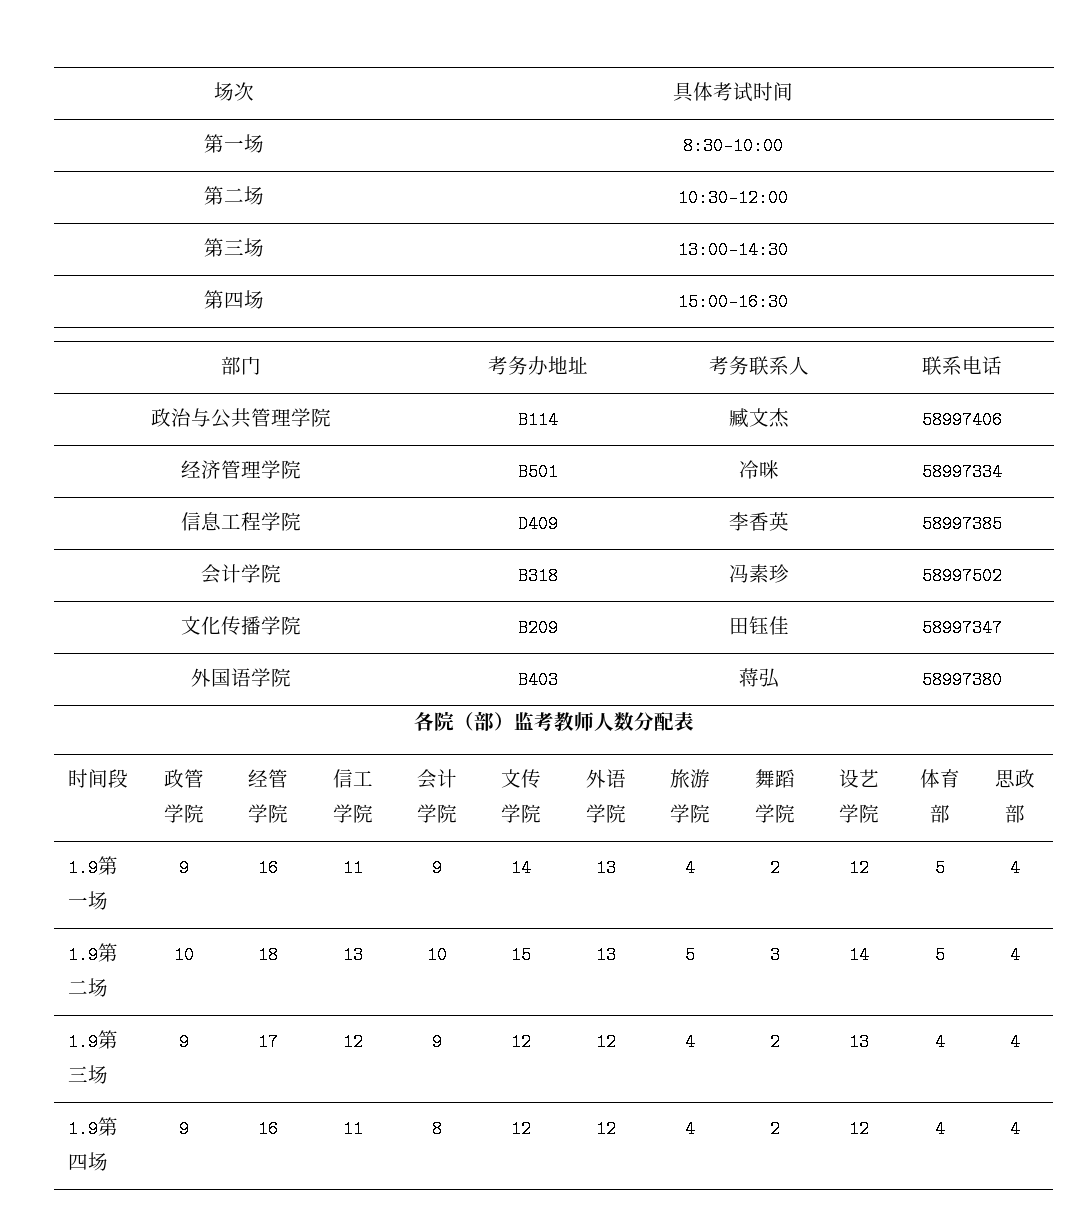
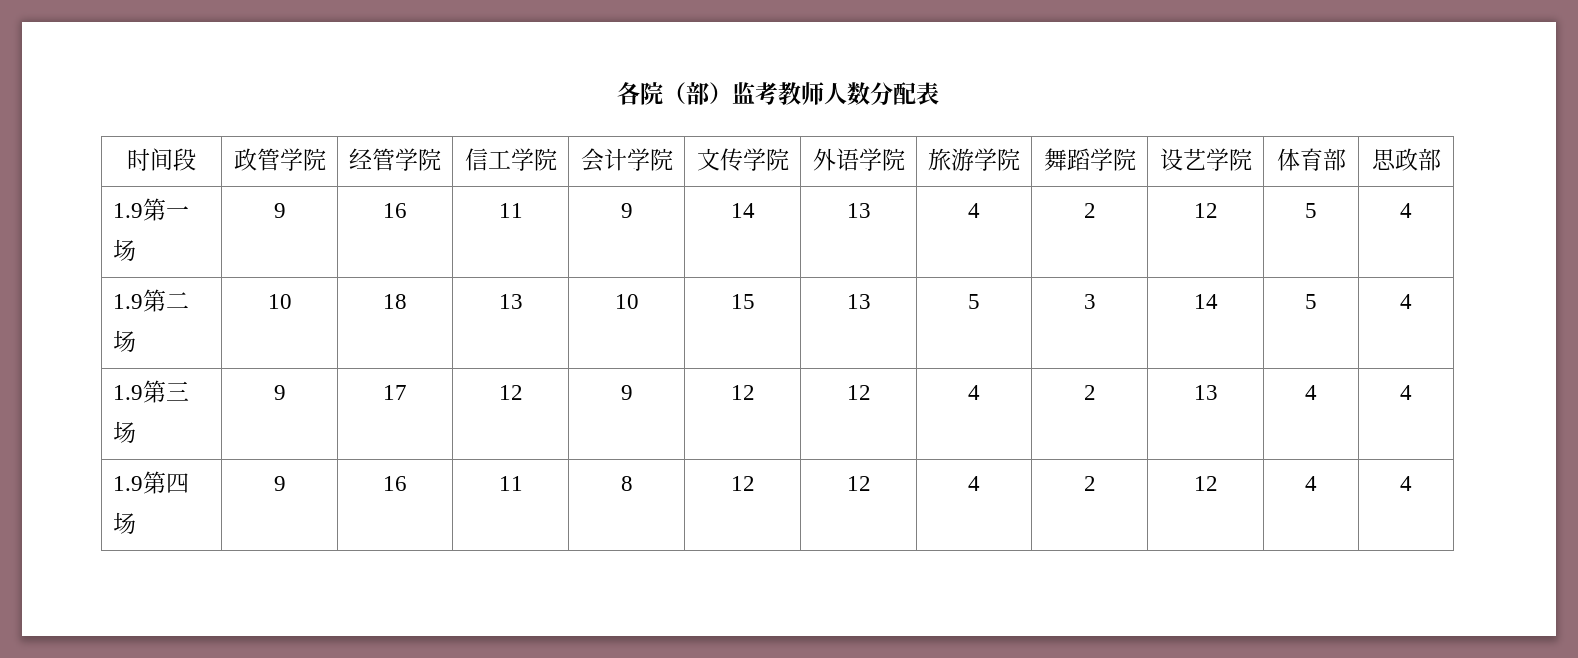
[213,82,254,101] [672,82,793,102] [203,134,264,153] [682,137,783,155] [203,186,264,205] [677,189,788,207] [203,238,264,257] [677,241,788,259] [203,290,264,309] [677,293,788,311] [221,356,261,375] [488,356,588,375] [708,356,809,375] [921,356,1002,375] [151,408,331,428] [518,411,558,429] [728,408,789,428] [921,411,1002,429] [181,460,301,479] [518,463,558,481] [738,460,779,479] [921,463,1002,481] [181,512,301,531] [518,515,558,533] [728,512,789,531] [921,515,1002,533] [201,564,281,584] [518,567,558,585] [728,564,789,583] [921,567,1002,585] [181,616,301,635] [518,619,558,637] [728,616,789,635] [921,619,1002,637] [191,668,291,687] [518,671,558,689] [738,668,780,688] [921,671,1002,689] 场次 | 具体考试时间 // 第一场 | 8:30-10:00 // 第二场 | 10:30-12:00 // 第三场 | 13:00-14:30 // 第四场 | 15:00-16:30 // 部门 | 考务办地址 | 考务联系人 | 联系电话 // 政治与公共管理学院 | B114 | 臧文杰 | 58997406 // 经济管理学院 | B501 | 冷咪 | 58997334 // 信息工程学院 | D409 | 李香英 | 58997385 // 会计学院 | B318 | 冯素珍 | 58997502 // 文化传播学院 | B209 | 田钰佳 | 58997347 // 外国语学院 | B403 | 蒋弘 | 58997380 // -> (617, 93) none

